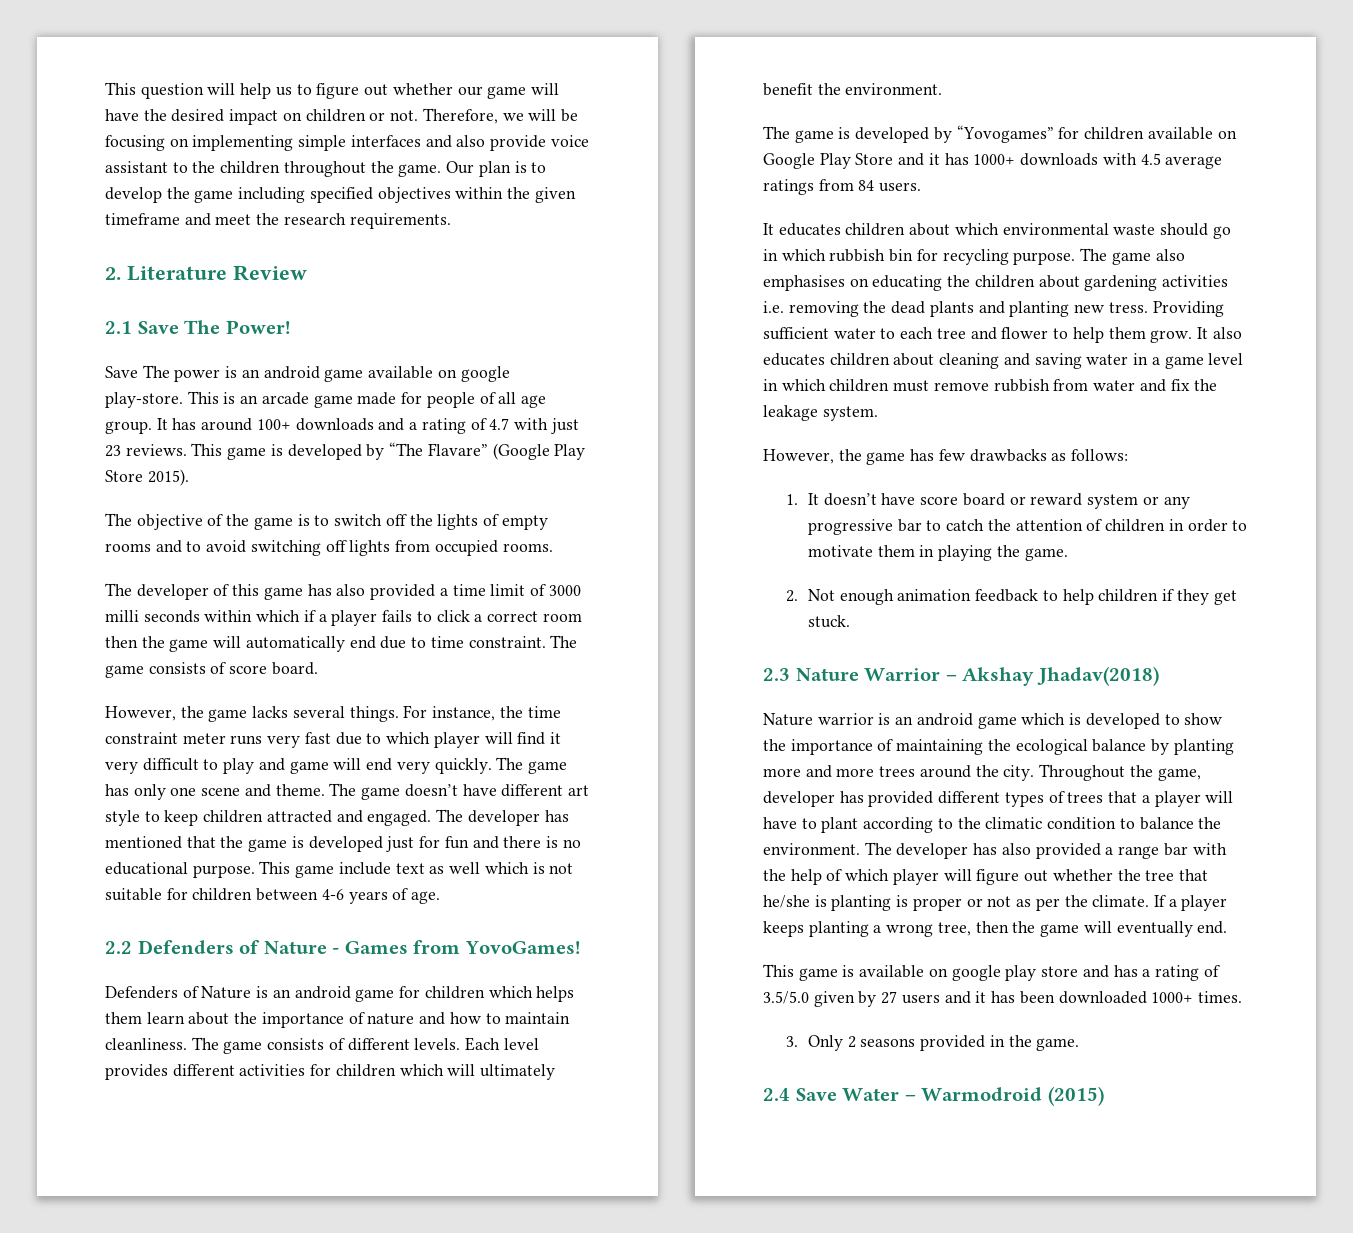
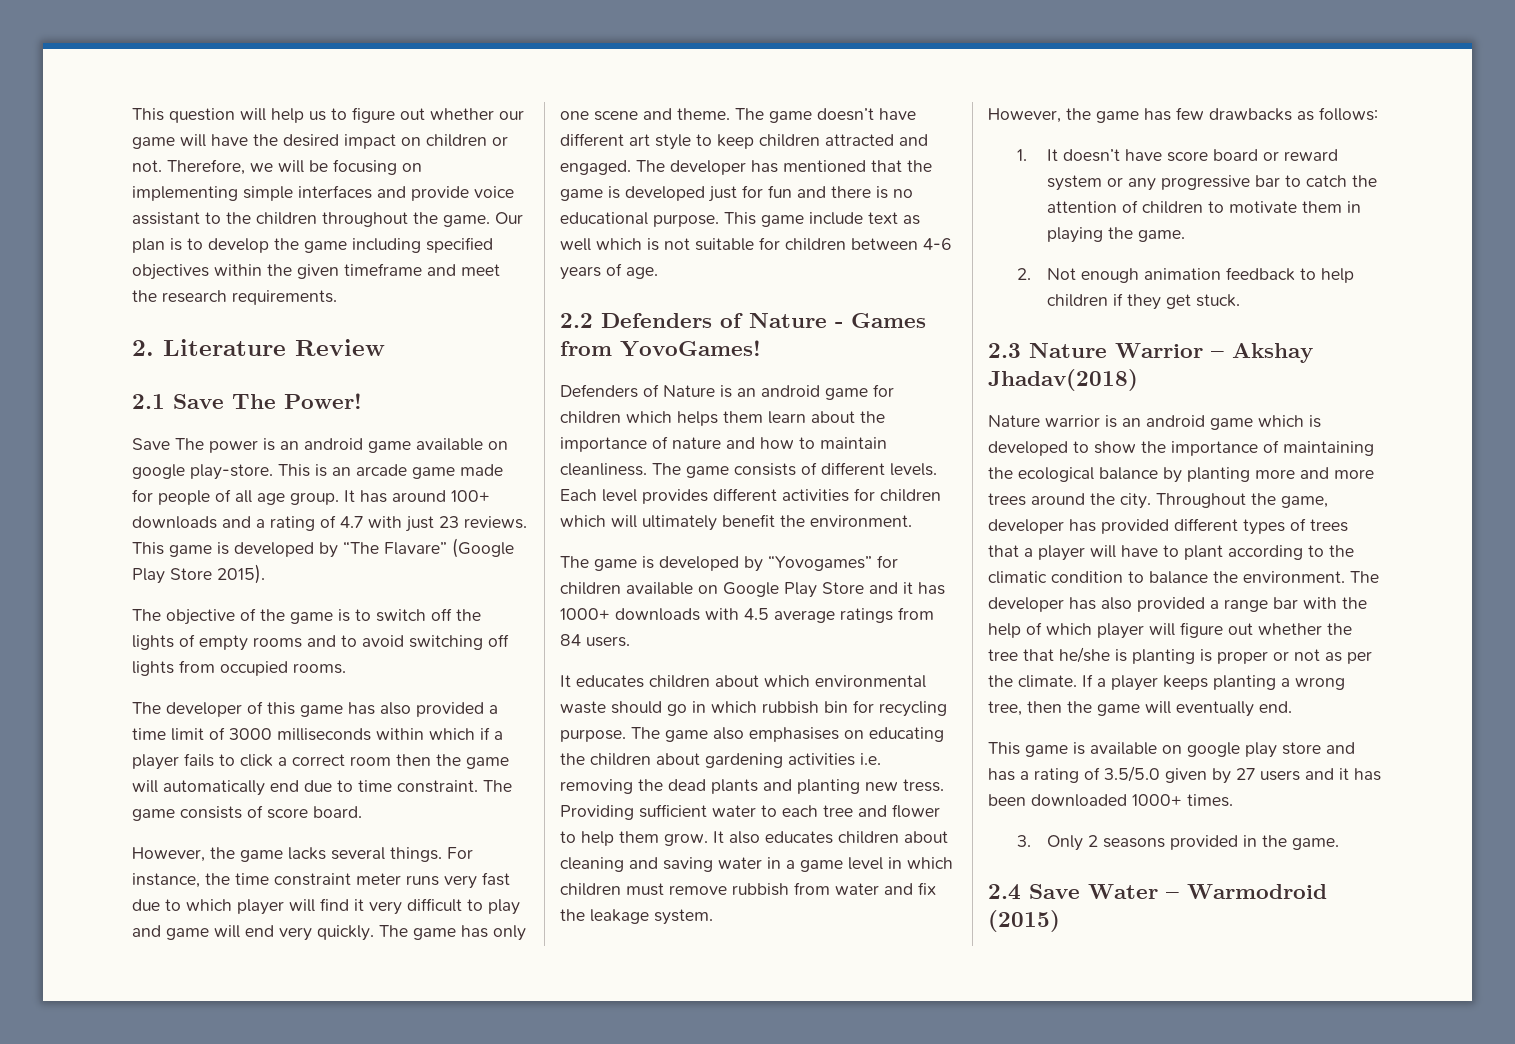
[456,135,486,147] also -> (406, 192) none
[105,610,200,623] milli seconds -> [277,728,371,741] milliseconds
[1168,519,1228,532] in order -> (1203, 207) none

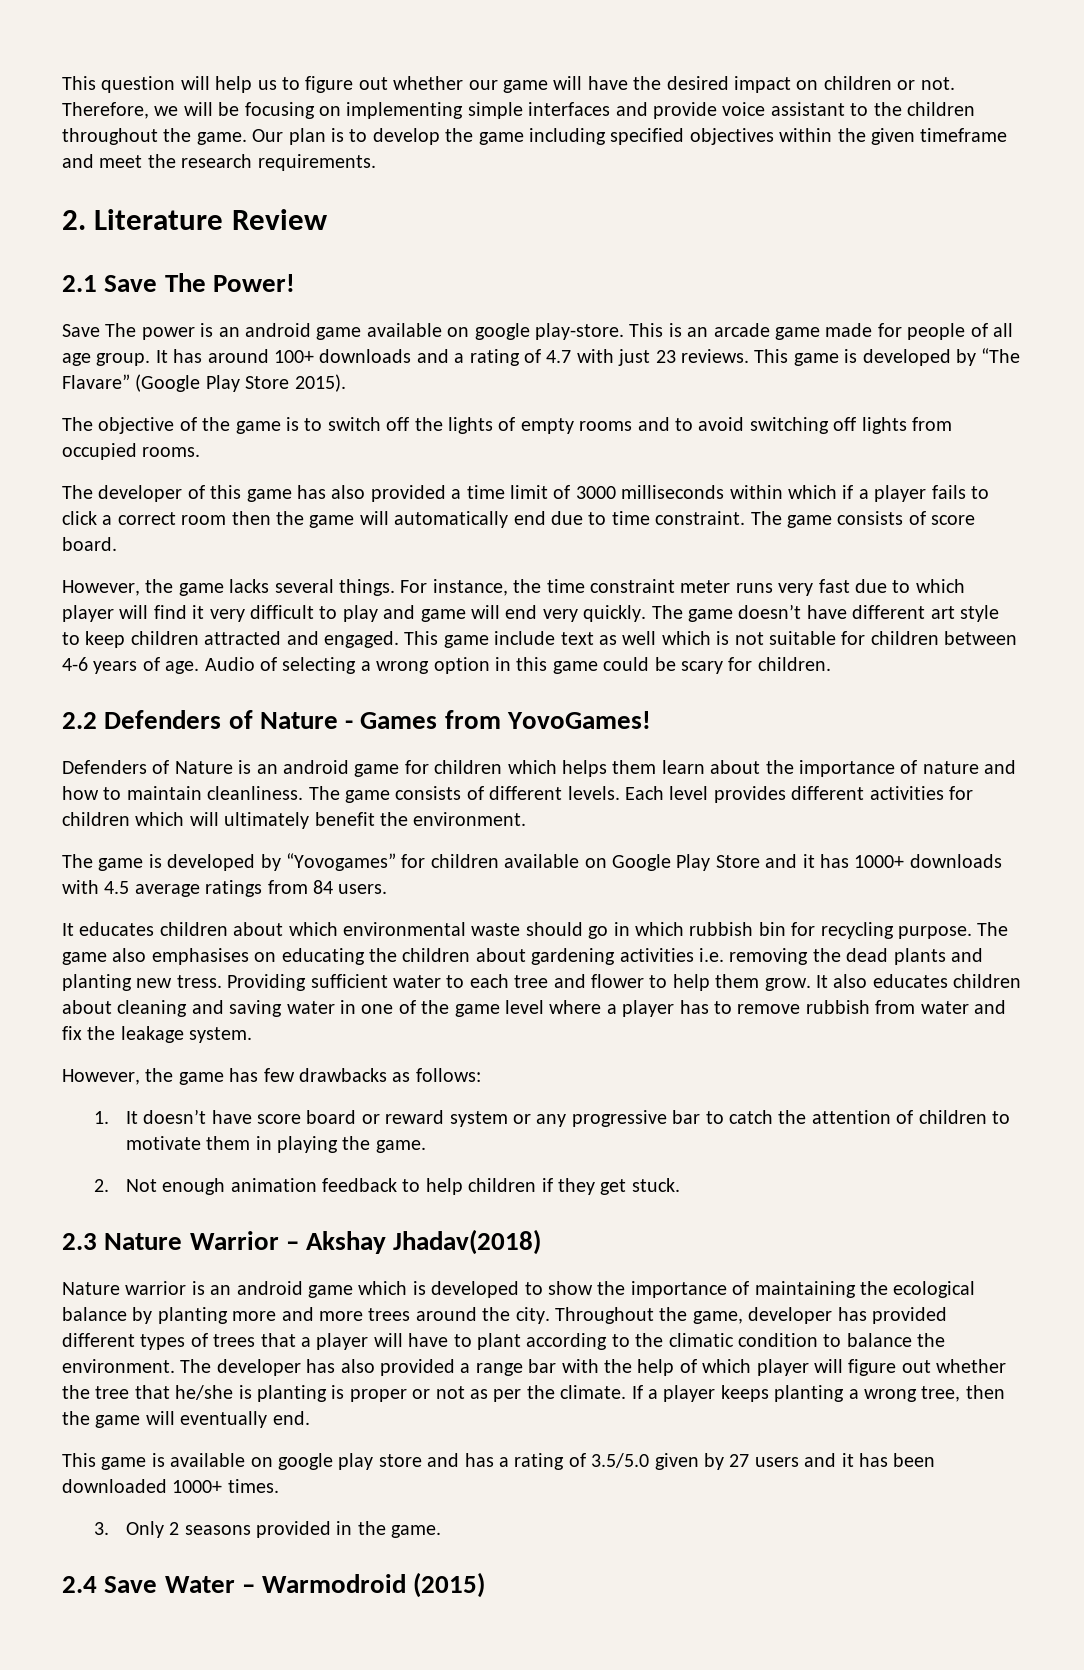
[461,925,526,941] [560,108,812,123] has only one scene and theme. The game -> (733, 615) none
[636,160,932,175] [560,185,913,202] [560,212,719,227] The developer has mentioned that the game is developed just for fun and there is no educational purpose. -> (399, 639) none
(658, 273) none -> [204,657,831,674] Audio of selecting a wrong option in this game could be scary for children.
[786,857,953,872] [560,883,664,896] a game level in which children must -> [361,1000,732,1017] one of the game level where a player has to

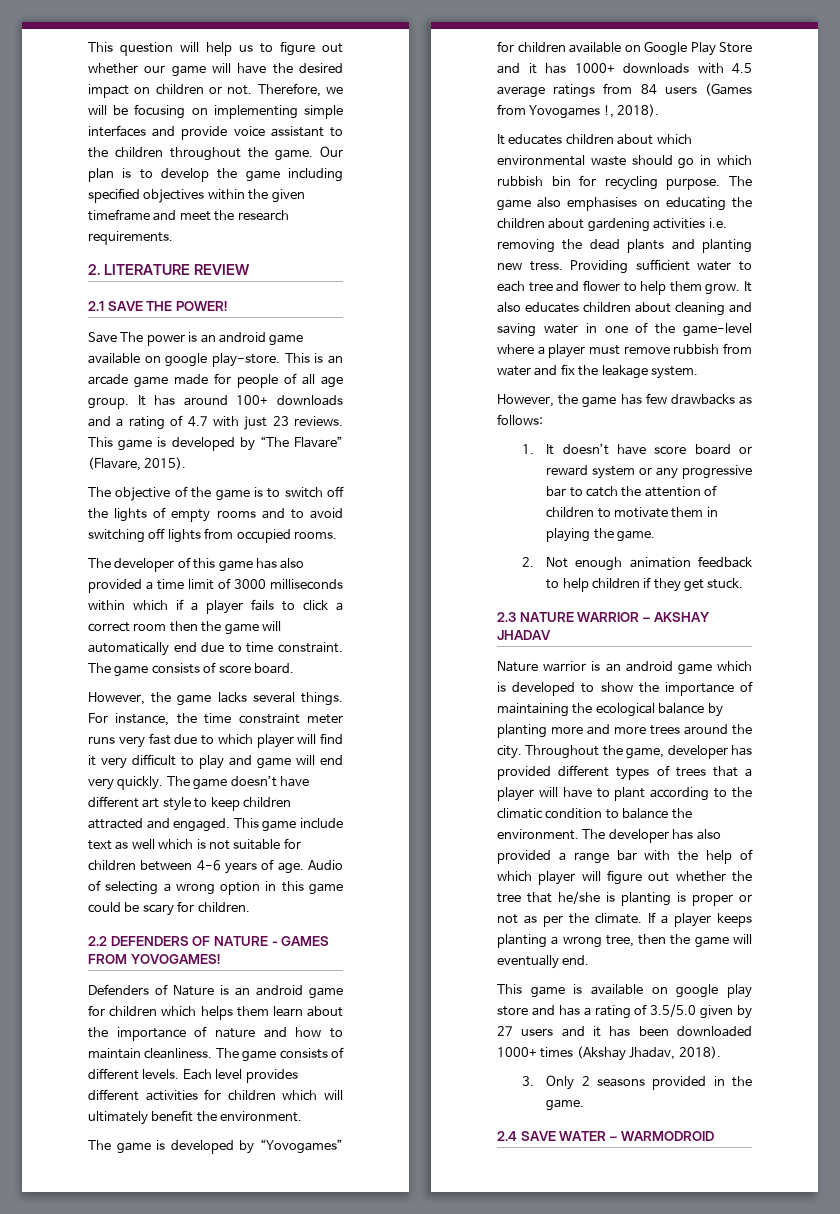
[94,209,327,230] Literature Review -> [103,264,250,275] LITERATURE REVIEW
[104,273,295,292] Save The Power! -> [107,301,227,311] SAVE THE POWER!
[135,374,290,392] (Google Play Store -> [88,457,141,471] (Flavare,
[104,710,652,729] Defenders of Nature - Games from YovoGames! -> [110,936,330,946] [88,954,220,964] DEFENDERS OF NATURE - GAMES FROM YOVOGAMES!
[338,884,388,894] users. -> [664,83,752,96] [497,104,660,119] users (Games from Yovogames !, 2018).
[454,1000,544,1017] game level -> [683,323,752,337] game-level
[679,1000,732,1014] has to -> [589,345,620,355] must
[104,1229,542,1255] Nature Warrior – Akshay Jhadav(2018) -> [519,612,710,622] [497,630,551,640] NATURE WARRIOR – AKSHAY JHADAV
[227,1479,279,1493] times. -> [540,1046,721,1061] times (Akshay Jhadav, 2018).
[104,1572,486,1598] Save Water – Warmodroid (2015) -> [520,1131,714,1141] SAVE WATER – WARMODROID

